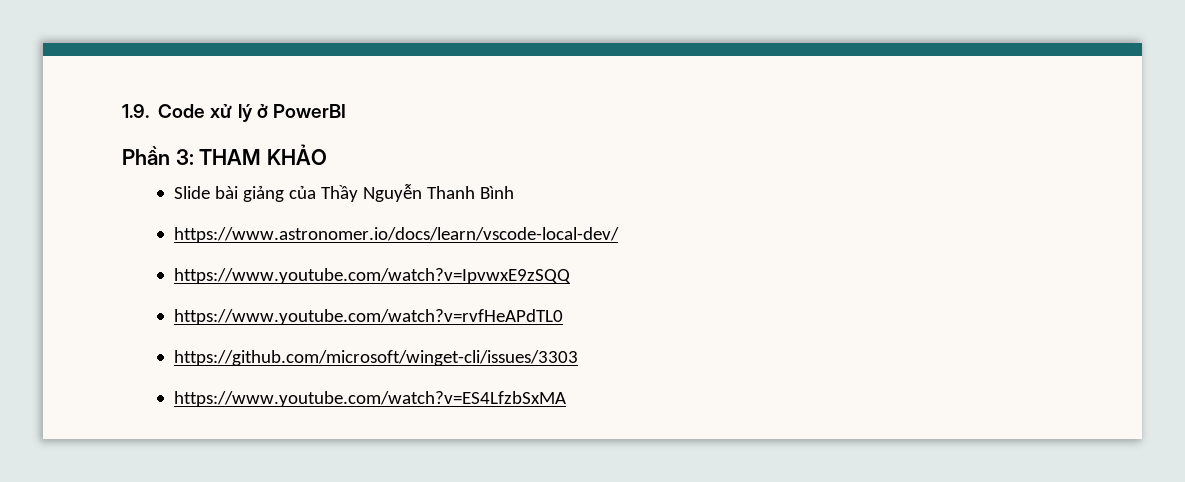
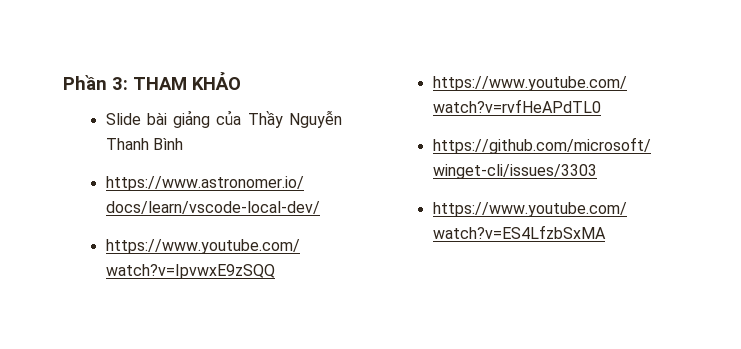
[122,104,346,122] 1.9. Code xử lý ở PowerBI // -> (63, 82) none

